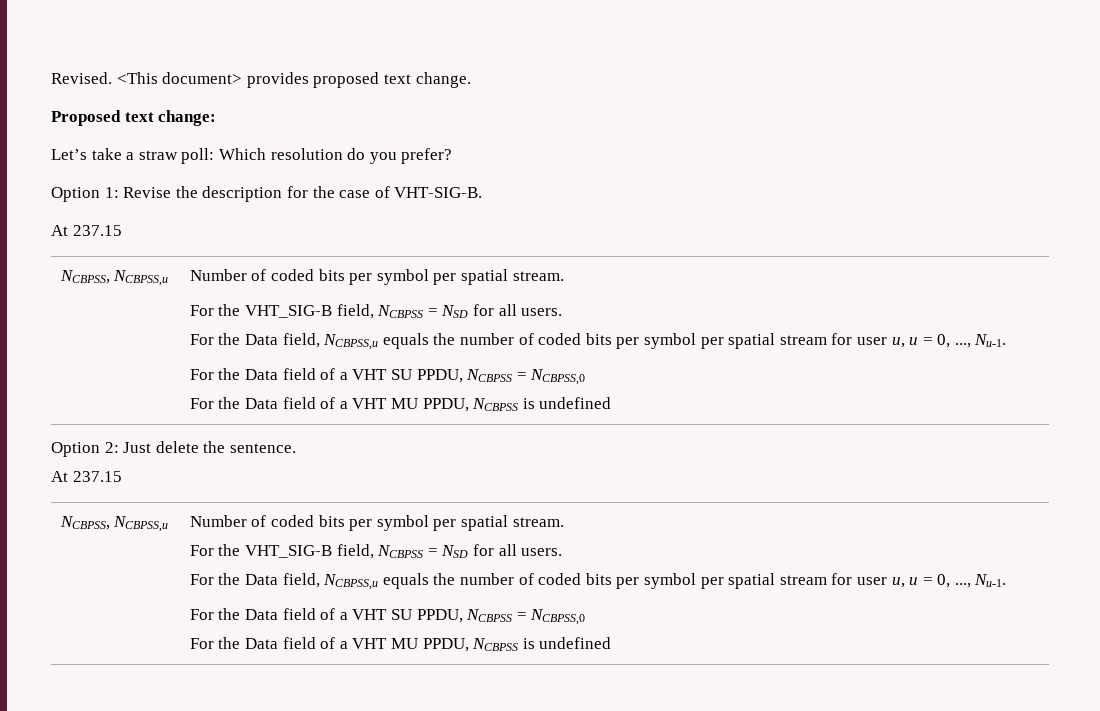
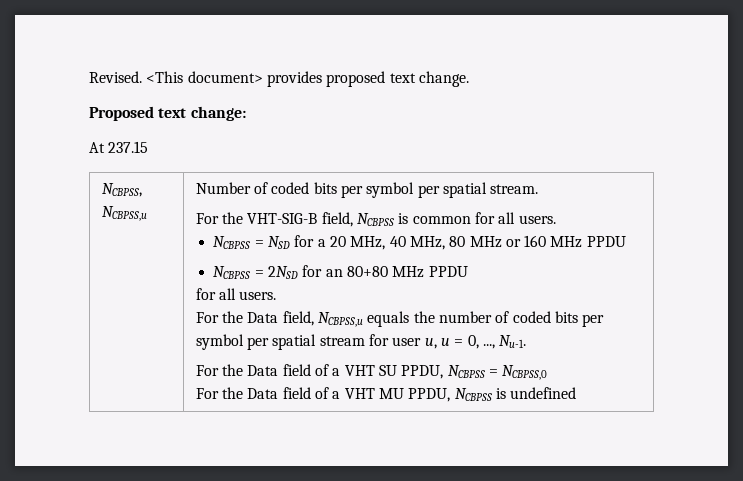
[51,148,453,164] [51,186,483,202] // Let’s take a straw poll: Which resolution do you prefer? // Option 1: Revise the description for the case of VHT-SIG-B. -> (246, 113) none
[245,304,469,319] VHT_SIG-B field, NCBPSS = NSD -> [247,212,556,227] [213,235,626,250] [213,265,468,279] VHT-SIG-B field, NCBPSS is common for all users. // NCBPSS = NSD for a 20 MHz, 40 MHz, 80 MHz or 160 MHz PPDU // NCBPSS = 2NSD for an 80+80 MHz PPDU //
[51,441,296,457] [51,471,122,482] [59,516,169,532] [189,515,564,531] [189,544,563,559] [189,573,1007,590] [189,608,586,625] [189,637,612,652] // Option 2: Just delete the sentence. // At 237.15 // NCBPSS, NCBPSS,u | Number of coded bits per symbol per spatial stream. // For the VHT_SIG-B field, NCBPSS = NSD for all users. // For the Data field, NCBPSS,u equals the number of coded bits per symbol per spatial stream for user u, u = 0, ..., Nu-1. // For the Data field of a VHT SU PPDU, NCBPSS = NCBPSS,0 // For the Data field of a VHT MU PPDU, NCBPSS is undefined -> (577, 393) none

